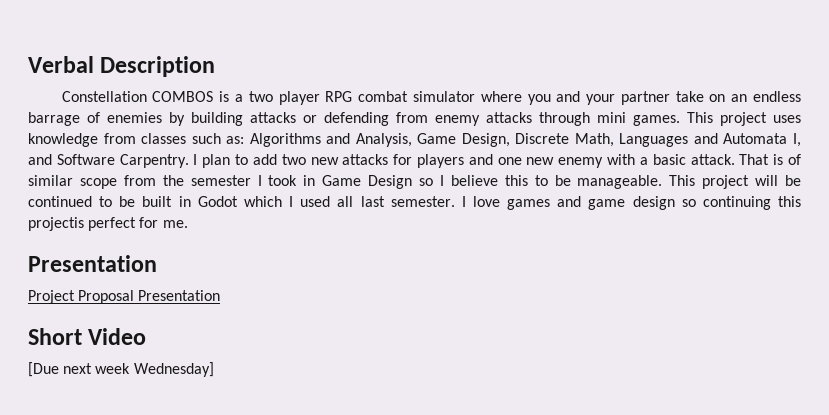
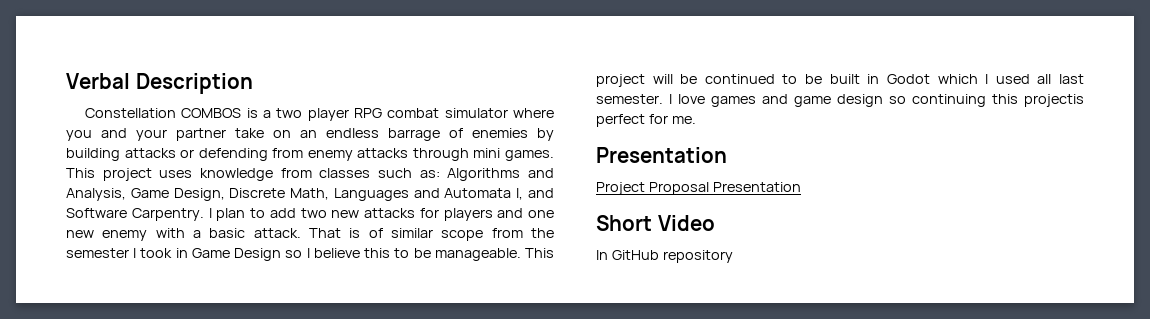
[28,362,214,377] [Due next week Wednesday] -> [596,250,733,263] In GitHub repository

